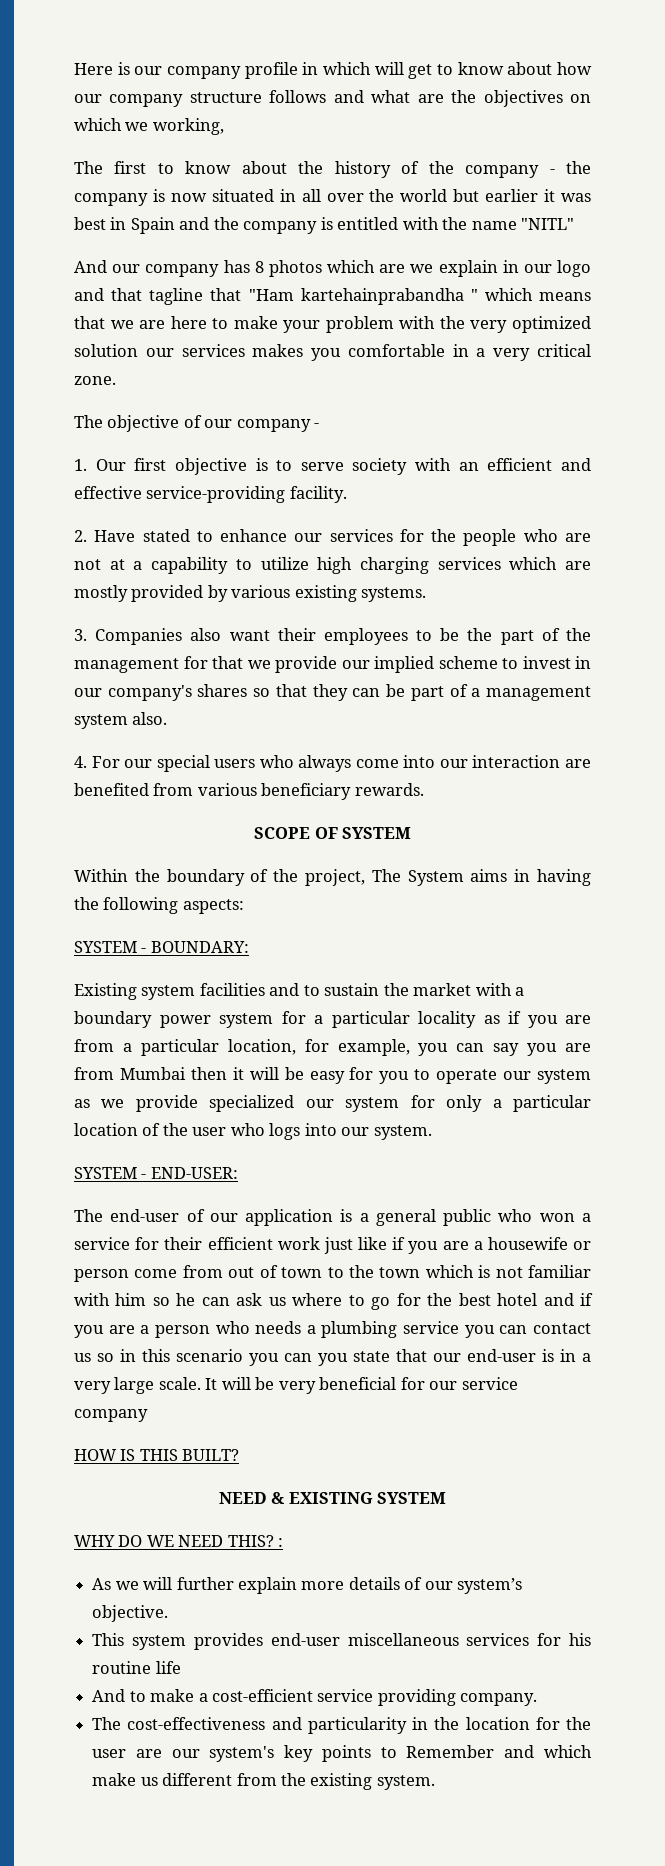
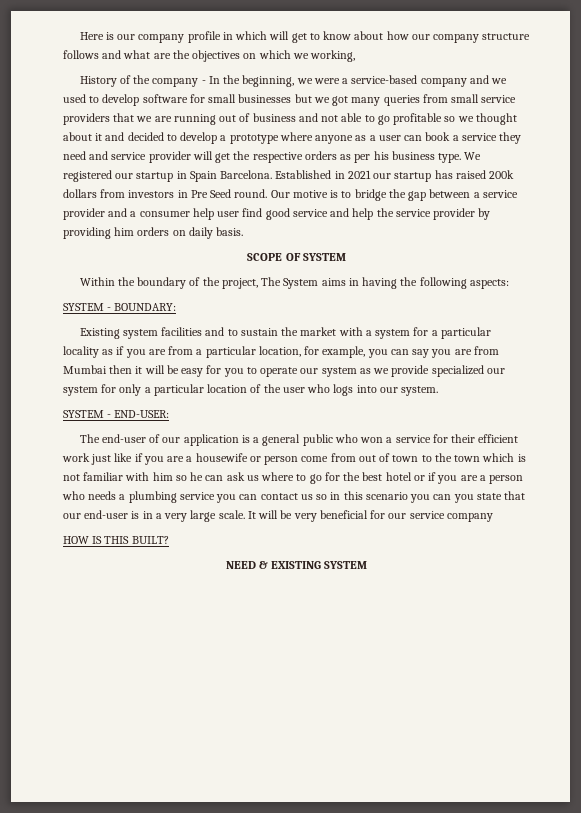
[74,161,591,178] [74,189,592,206] [74,217,575,234] [74,260,592,277] [74,288,591,305] [74,316,591,333] [74,344,591,361] [74,376,116,385] [74,415,320,432] [74,458,591,475] [74,486,347,503] [74,529,591,546] [74,557,591,574] [74,585,427,602] [74,628,591,645] [74,656,591,673] [74,684,592,701] [74,712,168,729] [74,755,591,772] [74,783,424,800] The first to know about the history of the company - the company is now situated in all over the world but earlier it was best in Spain and the company is entitled with the name "NITL" // And our company has 8 photos which are we explain in our logo and that tagline that "Ham kartehainprabandha " which means that we are here to make your problem with the very optimized solution our services makes you comfortable in a very critical zone. // The objective of our company - // 1. Our first objective is to serve society with an efficient and effective service-providing facility. // 2. Have stated to enhance our services for the people who are not at a capability to utilize high charging services which are mostly provided by various existing systems. // 3. Companies also want their employees to be the part of the management for that we provide our implied scheme to invest in our company's shares so that they can be part of a management system also. // 4. For our special users who always come into our interaction are benefited from various beneficiary rewards. -> [79,75,508,87] [63,94,517,106] [63,113,517,125] [63,132,522,144] [63,151,482,163] [63,170,515,182] [63,189,518,201] [63,208,491,220] [63,227,244,239] History of the company - In the beginning, we were a service-based company and we used to develop software for small businesses but we got many queries from small service providers that we are running out of business and not able to go profitable so we thought about it and decided to develop a prototype where anyone as a user can book a service they need and service provider will get the respective orders as per his business type. We registered our startup in Spain Barcelona. Established in 2021 our startup has raised 200k dollars from investors in Pre Seed round. Our motive is to bridge the gap between a service provider and a consumer help user find good service and help the service provider by providing him orders on daily basis.
[74,1011,211,1028] boundary power -> (372, 333) none
[543,1293,574,1306] and -> [413,475,425,481] or
[74,1535,284,1547] [92,1577,523,1594] [92,1605,169,1622] [92,1633,591,1650] [92,1661,181,1674] [92,1689,538,1706] [92,1717,591,1734] [92,1745,593,1762] [92,1773,435,1790] // WHY DO WE NEED THIS? : // As we will further explain more details of our system’s objective. // This system provides end-user miscellaneous services for his routine life // And to make a cost-efficient service providing company. // The cost-effectiveness and particularity in the location for the user are our system's key points to Remember and which make us different from the existing system. -> (368, 565) none

